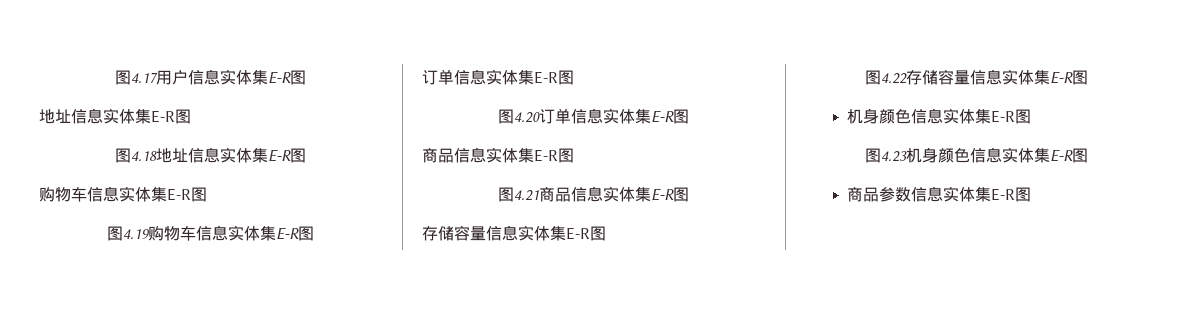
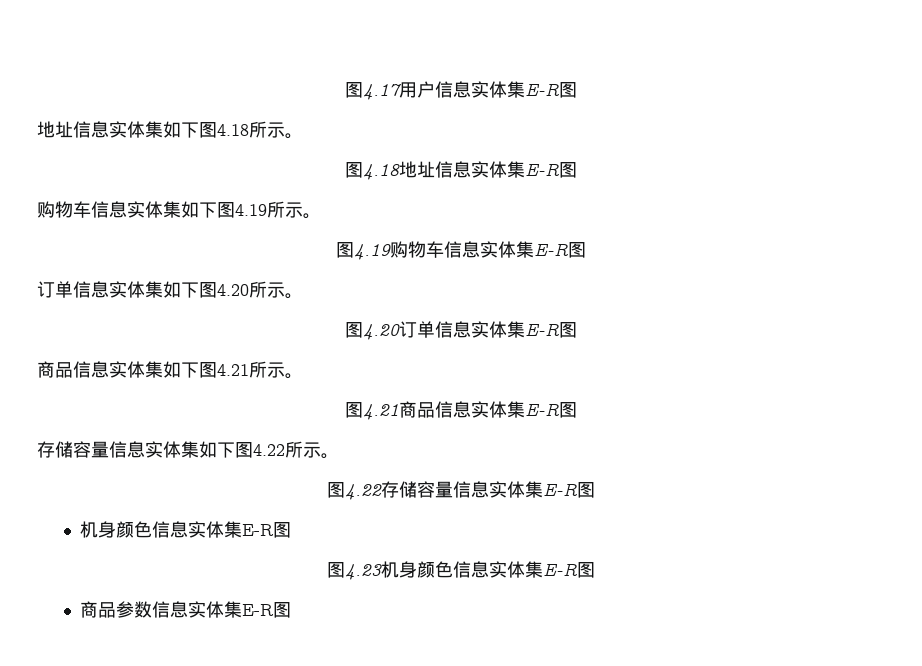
[151,109,191,124] E-R图 -> [163,121,303,139] 如下图4.18所示。
[167,187,207,202] E-R图 -> [181,201,321,219] 如下图4.19所示。
[534,70,574,85] E-R图 -> [163,281,303,299] 如下图4.20所示。
[534,148,574,163] E-R图 -> [163,361,303,379] 如下图4.21所示。
[566,226,606,241] E-R图 -> [199,441,339,459] 如下图4.22所示。

